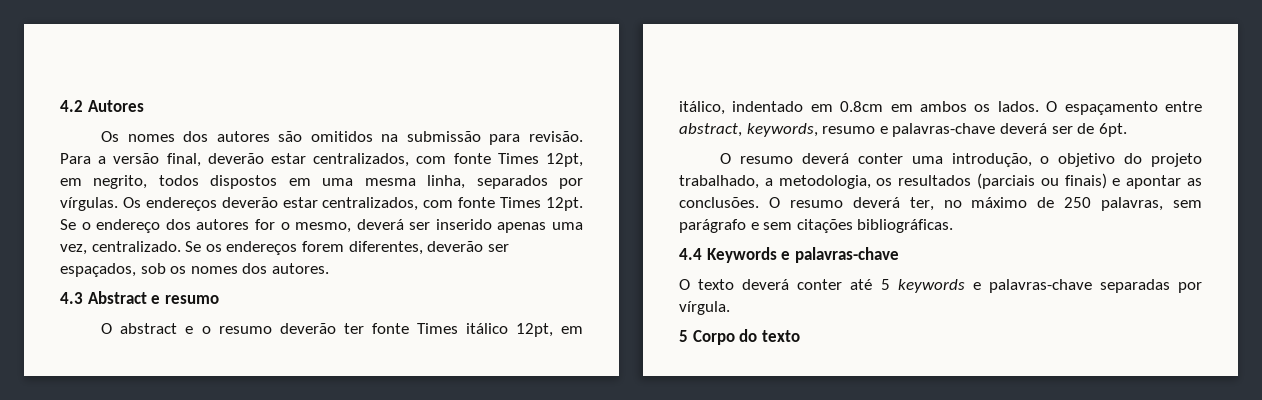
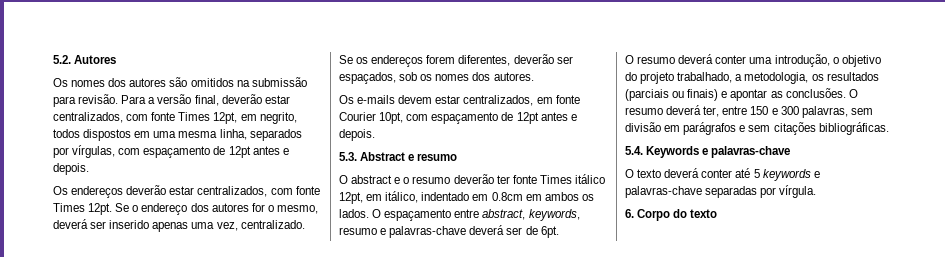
[60,100,83,112] 4.2 -> [53,55,71,64] 5.2.
[60,197,118,211] vírgulas. -> [72,145,289,158] [53,163,89,175] vírgulas, com espaçamento de 12pt antes e depois. //
[60,292,83,304] 4.3 -> [339,95,580,106] [339,112,577,124] [339,129,375,141] [339,152,357,161] Os e-mails devem estar centralizados, em fonte Courier 10pt, com espaçamento de 12pt antes e depois. // 5.3.
[943,197,1202,211] [679,219,746,233] no máximo de 250 palavras, sem parágrafo -> [722,106,873,118] [625,122,737,135] entre 150 e 300 palavras, sem divisão em parágrafos
[679,248,702,260] 4.4 -> [625,146,643,155] 5.4.
[679,330,688,342] 5 -> [625,209,634,218] 6.

